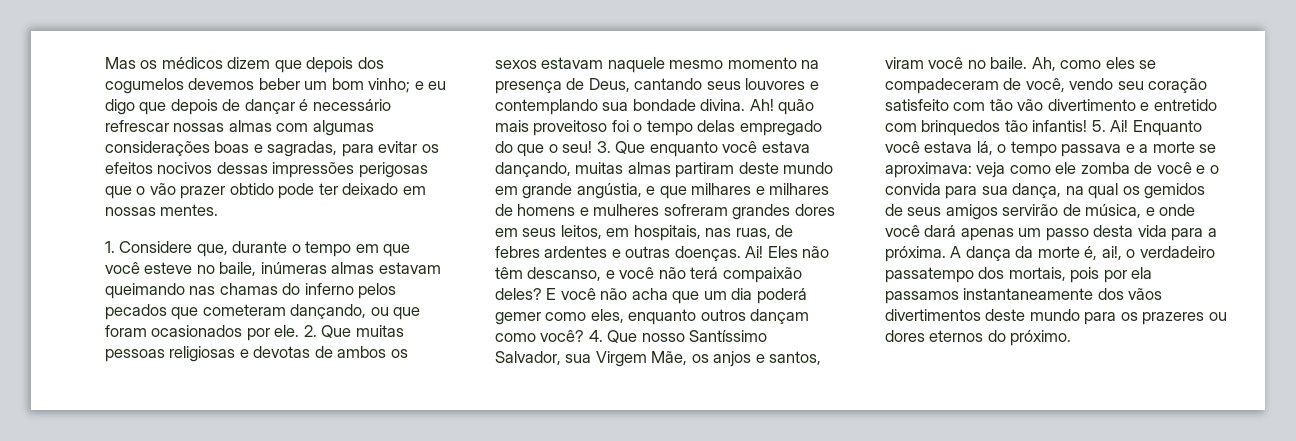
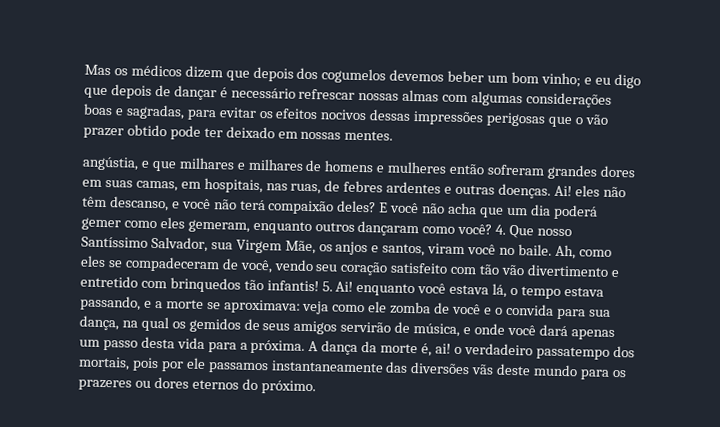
[105,241,411,257] [105,262,441,276] [105,283,397,299] [105,304,421,320] [105,325,404,341] [105,346,408,362] [495,57,820,73] [495,78,819,94] [495,99,815,115] [495,120,822,136] [495,141,810,157] [495,162,834,178] [495,183,573,199] 1. Considere que, durante o tempo em que você esteve no baile, inúmeras almas estavam queimando nas chamas do inferno pelos pecados que cometeram dançando, ou que foram ocasionados por ele. 2. Que muitas pessoas religiosas e devotas de ambos os sexos estavam naquele mesmo momento na presença de Deus, cantando seus louvores e contemplando sua bondade divina. Ah! quão mais proveitoso foi o tempo delas empregado do que o seu! 3. Que enquanto você estava dançando, muitas almas partiram deste mundo em grande -> (394, 135) none
(660, 210) none -> [449,163,485,175] então
[522,225,602,239] seus leitos, -> [104,180,178,192] suas camas,
[767,246,798,258] Eles -> [574,185,600,197] eles
[590,309,624,323] eles, -> [159,217,250,233] eles gemeram,
[750,309,810,324] dançam -> [357,220,420,237] dançaram
[1132,120,1202,136] Enquanto -> [356,282,416,297] enquanto
[1061,144,1122,157] passava -> [563,286,604,297] [80,295,141,311] estava passando,
[1101,246,1122,260] ai!, -> [434,343,451,354] ai!
[1131,267,1153,279] ela -> [185,357,206,369] ele
[1097,288,1163,300] [885,309,981,321] dos vãos divertimentos -> [385,361,495,375] das diversões vãs

